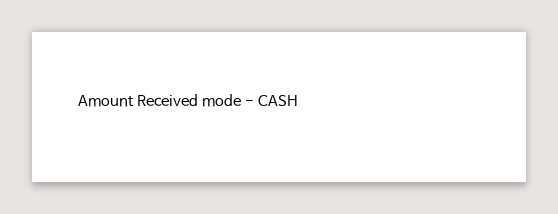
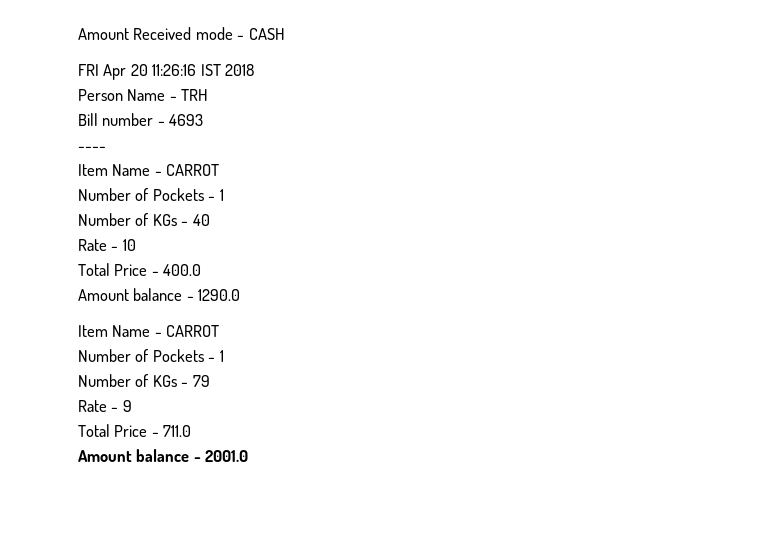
(298, 100) none -> [78,64,255,80] [78,89,209,101] [78,113,204,126] [78,146,106,151] [78,164,220,176] [78,188,224,201] [78,213,210,226] [78,239,136,251] [78,263,202,276] [78,288,241,301] [78,325,220,337] [78,349,224,362] [78,374,210,387] [78,400,132,412] [78,424,192,437] [78,449,249,462] // FRI Apr 20 11:26:16 IST 2018 // Person Name - TRH // Bill number - 4693 // ---- // Item Name - CARROT // Number of Pockets - 1 // Number of KGs - 40 // Rate - 10 // Total Price - 400.0 // Amount balance - 1290.0 // Item Name - CARROT // Number of Pockets - 1 // Number of KGs - 79 // Rate - 9 // Total Price - 711.0 // Amount balance - 2001.0

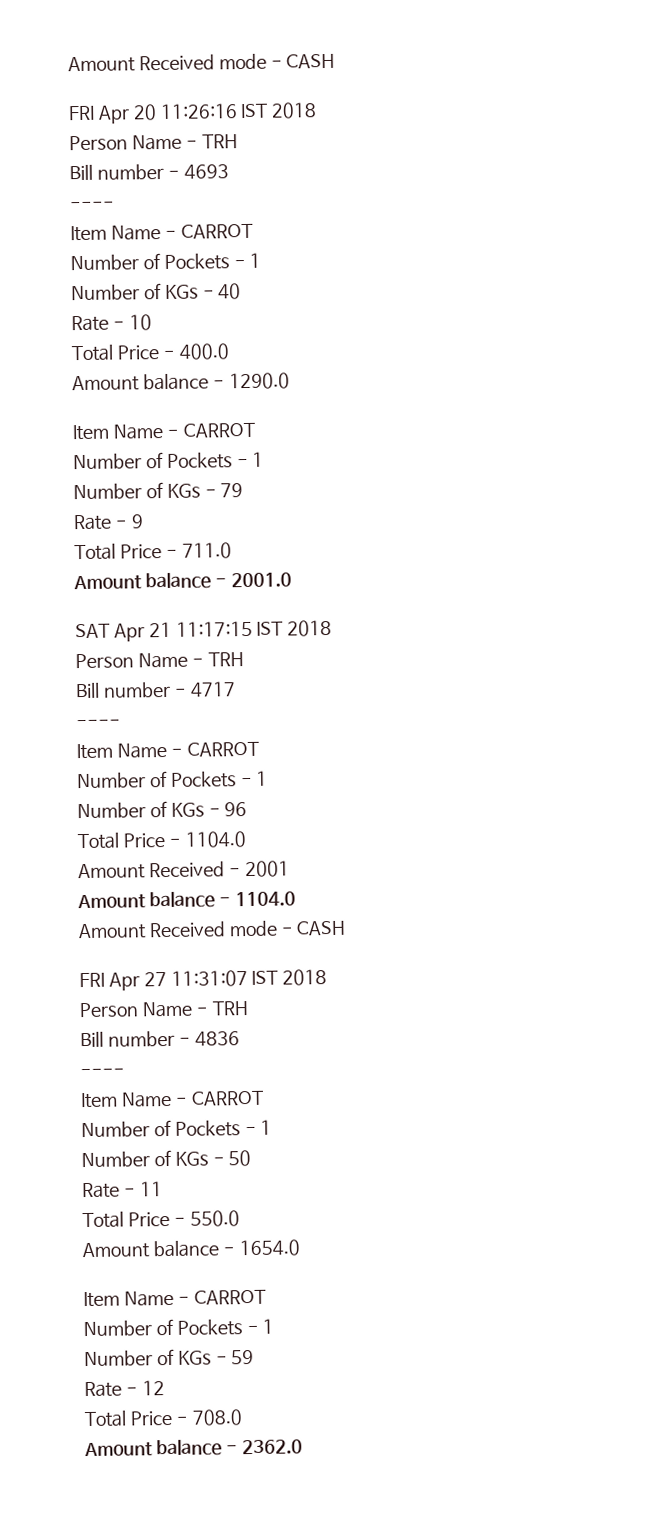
(249, 456) none -> [75,619,333,642] [75,652,244,669] [75,681,236,699] [76,719,121,728] [76,741,259,760] [77,770,269,789] [77,800,248,819] [77,831,246,850] [78,860,290,880] [77,891,296,909] [78,920,347,940] [79,969,328,991] [79,1001,249,1018] [80,1030,240,1048] [80,1068,125,1077] [80,1090,264,1109] [81,1119,273,1138] [81,1149,252,1168] [82,1181,163,1199] [82,1210,240,1229] [82,1239,300,1259] [83,1289,266,1308] [83,1318,275,1337] [84,1348,255,1367] [84,1380,165,1398] [84,1409,243,1428] [84,1439,303,1457] // SAT Apr 21 11:17:15 IST 2018 // Person Name - TRH // Bill number - 4717 // ---- // Item Name - CARROT // Number of Pockets - 1 // Number of KGs - 96 // Total Price - 1104.0 // Amount Received - 2001 // Amount balance - 1104.0 // Amount Received mode - CASH // FRI Apr 27 11:31:07 IST 2018 // Person Name - TRH // Bill number - 4836 // ---- // Item Name - CARROT // Number of Pockets - 1 // Number of KGs - 50 // Rate - 11 // Total Price - 550.0 // Amount balance - 1654.0 // Item Name - CARROT // Number of Pockets - 1 // Number of KGs - 59 // Rate - 12 // Total Price - 708.0 // Amount balance - 2362.0

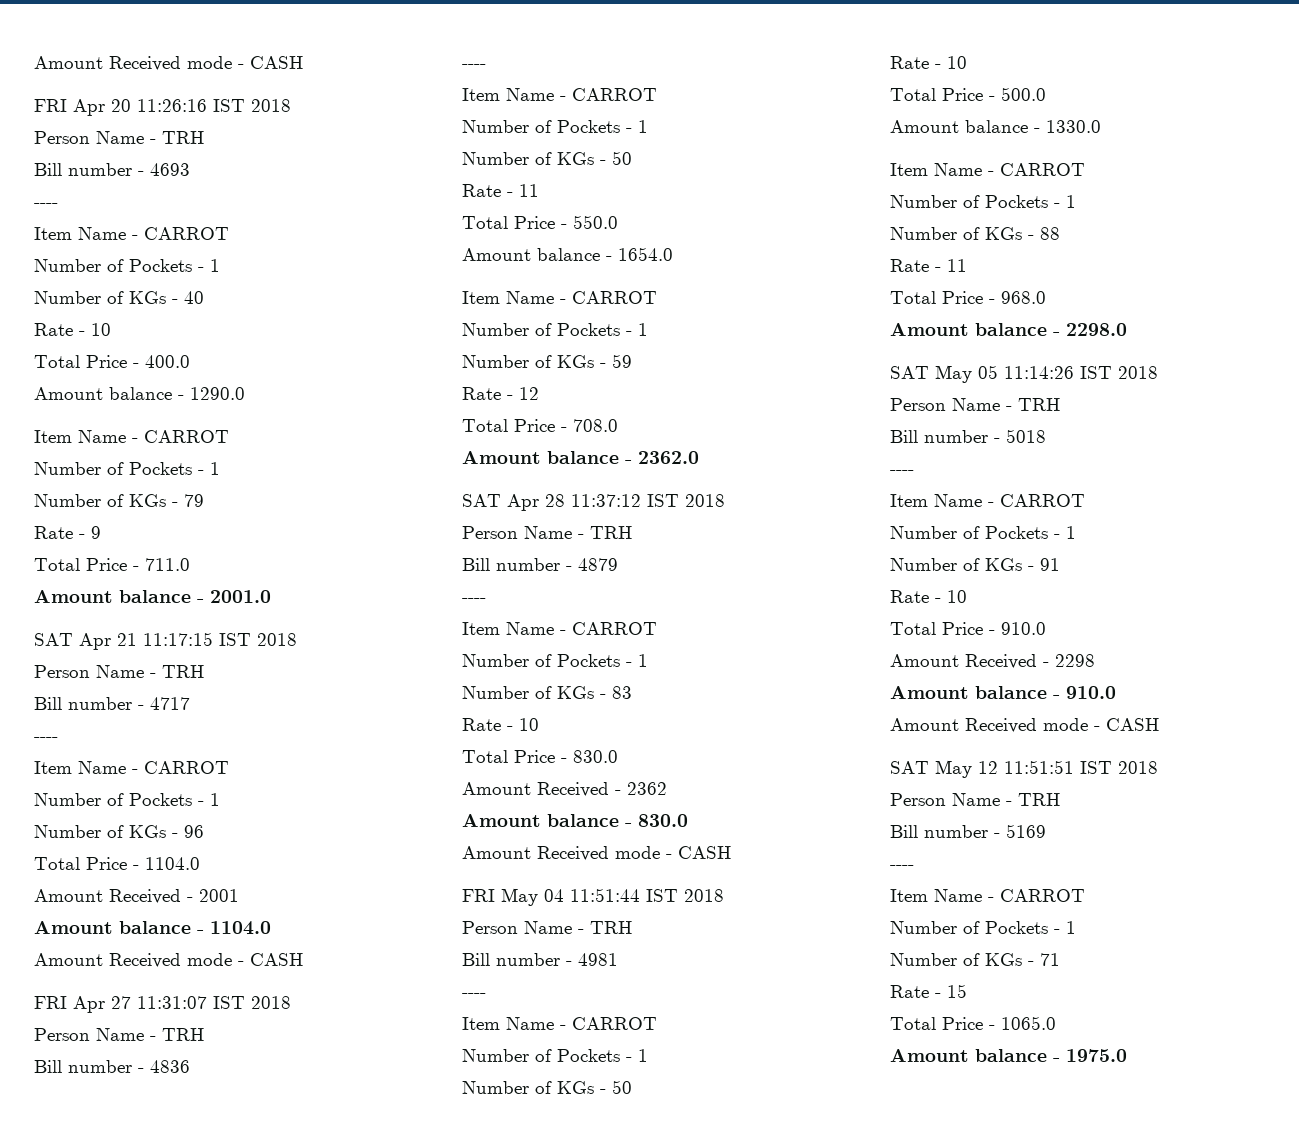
(303, 1447) none -> [462,494,725,511] [462,526,632,539] [462,558,618,571] [462,598,486,603] [462,622,657,635] [462,654,648,667] [462,686,632,699] [462,718,539,731] [462,750,618,763] [462,782,667,797] [462,814,688,827] [462,846,731,861] [462,888,724,906] [462,921,632,934] [462,953,618,966] [462,993,486,998] [462,1017,657,1030] [462,1049,648,1062] [462,1080,632,1094] [890,56,967,69] [890,87,1046,101] [890,120,1101,133] [890,163,1085,176] [890,195,1076,208] [890,227,1060,240] [890,259,967,272] [890,291,1046,304] [890,323,1127,336] [890,365,1158,383] [890,398,1060,411] [890,429,1046,443] [890,470,914,475] [890,494,1085,507] [890,526,1076,539] [890,558,1060,571] [890,590,967,603] [890,622,1046,635] [890,654,1095,669] [890,686,1116,699] [890,718,1159,733] [890,760,1158,778] [890,793,1060,806] [890,824,1046,838] [890,865,914,870] [890,889,1085,902] [890,921,1076,934] [890,953,1060,966] [890,984,967,998] [890,1016,1056,1030] [890,1049,1127,1062] // SAT Apr 28 11:37:12 IST 2018 // Person Name - TRH // Bill number - 4879 // ---- // Item Name - CARROT // Number of Pockets - 1 // Number of KGs - 83 // Rate - 10 // Total Price - 830.0 // Amount Received - 2362 // Amount balance - 830.0 // Amount Received mode - CASH // FRI May 04 11:51:44 IST 2018 // Person Name - TRH // Bill number - 4981 // ---- // Item Name - CARROT // Number of Pockets - 1 // Number of KGs - 50 // Rate - 10 // Total Price - 500.0 // Amount balance - 1330.0 // Item Name - CARROT // Number of Pockets - 1 // Number of KGs - 88 // Rate - 11 // Total Price - 968.0 // Amount balance - 2298.0 // SAT May 05 11:14:26 IST 2018 // Person Name - TRH // Bill number - 5018 // ---- // Item Name - CARROT // Number of Pockets - 1 // Number of KGs - 91 // Rate - 10 // Total Price - 910.0 // Amount Received - 2298 // Amount balance - 910.0 // Amount Received mode - CASH // SAT May 12 11:51:51 IST 2018 // Person Name - TRH // Bill number - 5169 // ---- // Item Name - CARROT // Number of Pockets - 1 // Number of KGs - 71 // Rate - 15 // Total Price - 1065.0 // Amount balance - 1975.0

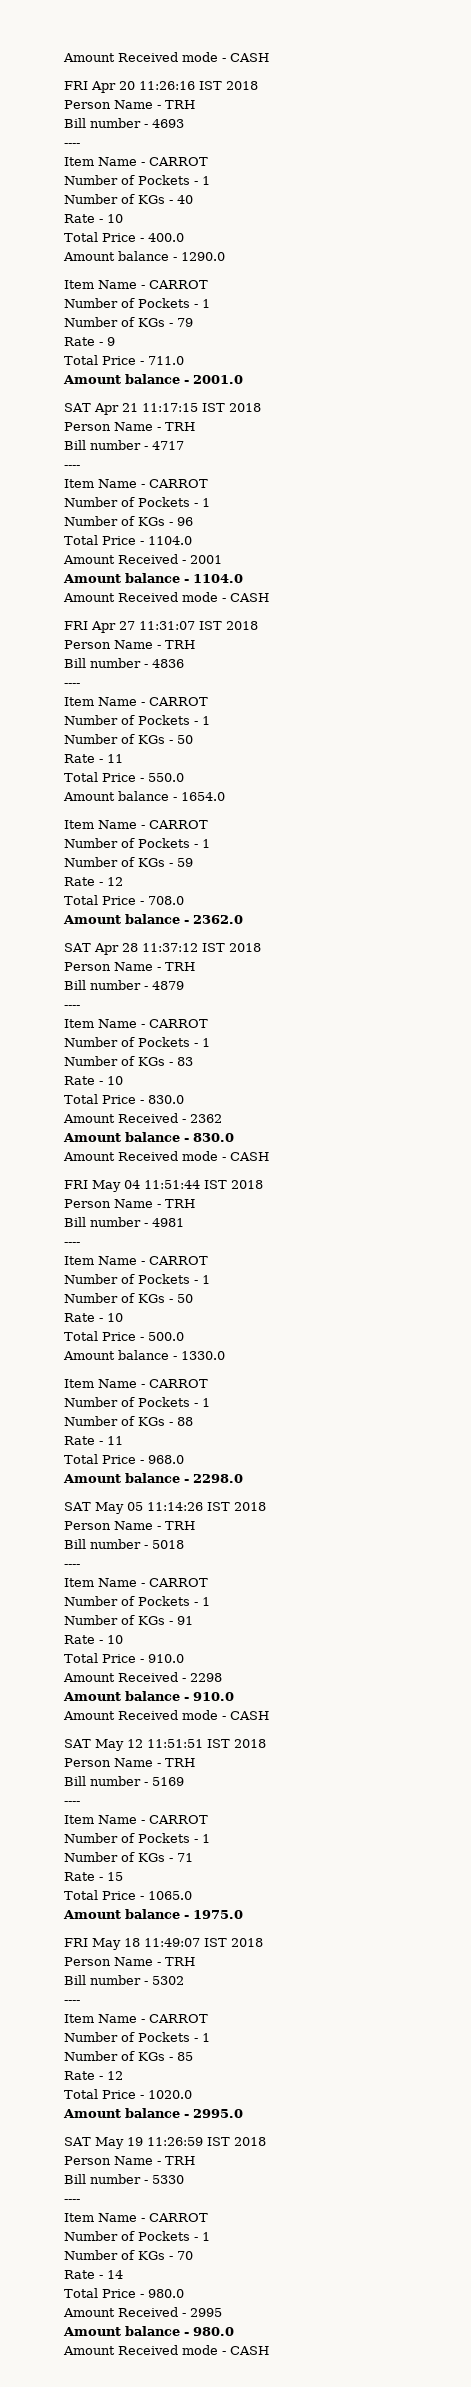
(1127, 1055) none -> [64,1938,263,1950] [64,1957,195,1966] [64,1975,184,1985] [64,2000,80,2004] [64,2014,208,2023] [64,2032,210,2042] [64,2051,193,2061] [64,2071,123,2080] [64,2089,192,2099] [63,2108,243,2118] [64,2137,266,2149] [64,2156,195,2165] [64,2174,184,2184] [64,2199,80,2203] [64,2213,208,2222] [64,2231,210,2241] [64,2250,193,2260] [64,2270,123,2279] [64,2288,184,2298] [63,2307,222,2317] [63,2326,234,2336] [63,2345,269,2355] // FRI May 18 11:49:07 IST 2018 // Person Name - TRH // Bill number - 5302 // ---- // Item Name - CARROT // Number of Pockets - 1 // Number of KGs - 85 // Rate - 12 // Total Price - 1020.0 // Amount balance - 2995.0 // SAT May 19 11:26:59 IST 2018 // Person Name - TRH // Bill number - 5330 // ---- // Item Name - CARROT // Number of Pockets - 1 // Number of KGs - 70 // Rate - 14 // Total Price - 980.0 // Amount Received - 2995 // Amount balance - 980.0 // Amount Received mode - CASH

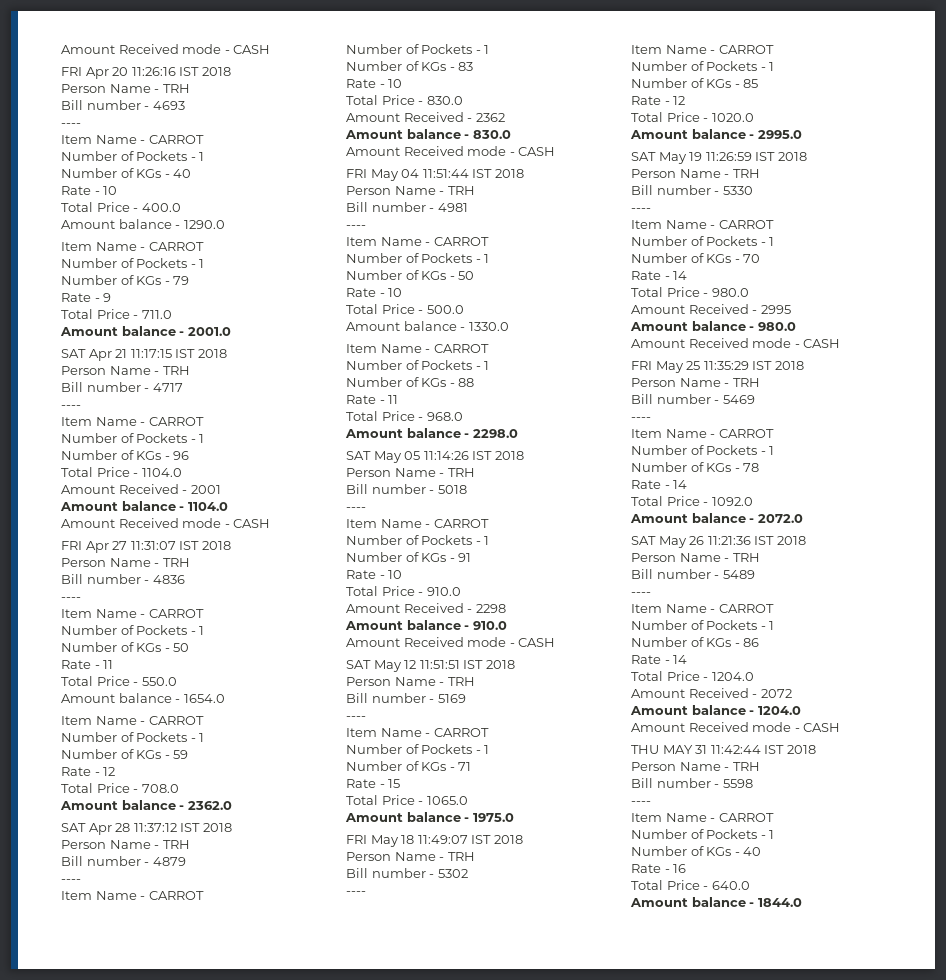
(269, 2350) none -> [631,361,804,373] [631,378,760,387] [631,394,755,404] [631,417,651,421] [631,429,774,438] [631,445,775,455] [631,462,760,472] [631,480,688,489] [631,496,753,506] [630,513,803,523] [631,536,806,548] [631,553,760,562] [631,569,755,579] [631,592,651,596] [631,604,774,613] [631,620,775,630] [631,637,760,647] [631,655,688,664] [631,671,754,681] [631,688,792,698] [630,705,801,715] [631,722,841,732] [631,745,816,754] [631,762,760,771] [631,778,753,788] [631,801,651,805] [631,813,774,822] [631,829,775,839] [631,846,762,856] [631,864,687,873] [631,880,750,890] [630,897,802,907] // FRI May 25 11:35:29 IST 2018 // Person Name - TRH // Bill number - 5469 // ---- // Item Name - CARROT // Number of Pockets - 1 // Number of KGs - 78 // Rate - 14 // Total Price - 1092.0 // Amount balance - 2072.0 // SAT May 26 11:21:36 IST 2018 // Person Name - TRH // Bill number - 5489 // ---- // Item Name - CARROT // Number of Pockets - 1 // Number of KGs - 86 // Rate - 14 // Total Price - 1204.0 // Amount Received - 2072 // Amount balance - 1204.0 // Amount Received mode - CASH // THU MAY 31 11:42:44 IST 2018 // Person Name - TRH // Bill number - 5598 // ---- // Item Name - CARROT // Number of Pockets - 1 // Number of KGs - 40 // Rate - 16 // Total Price - 640.0 // Amount balance - 1844.0

